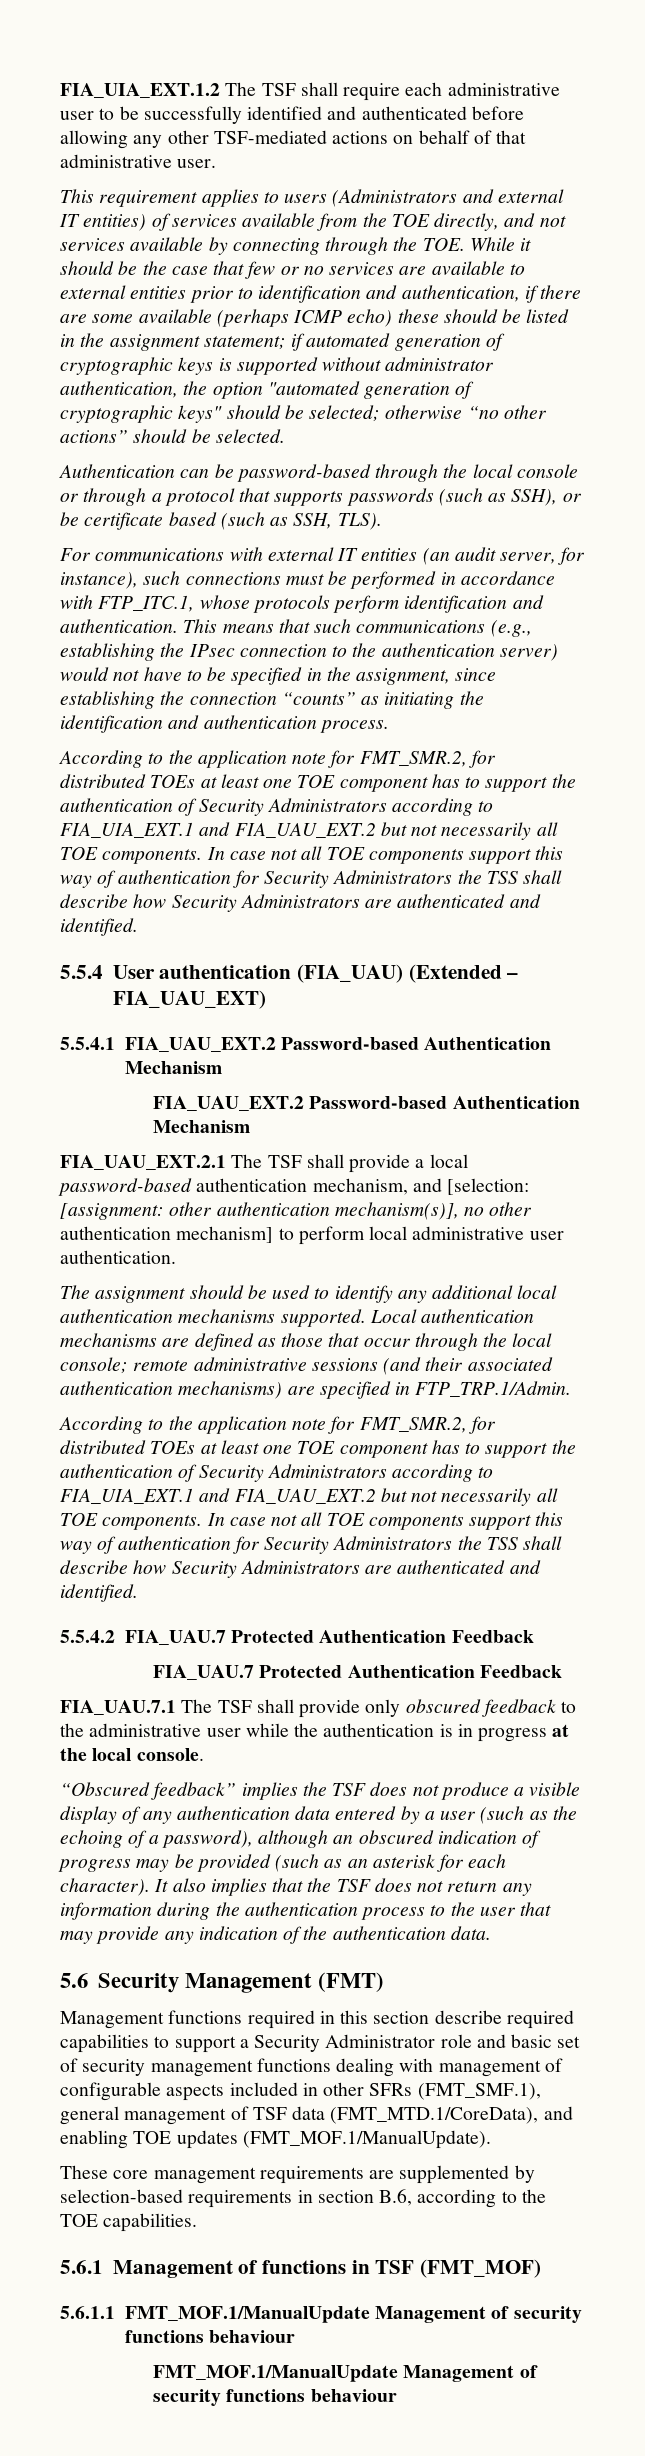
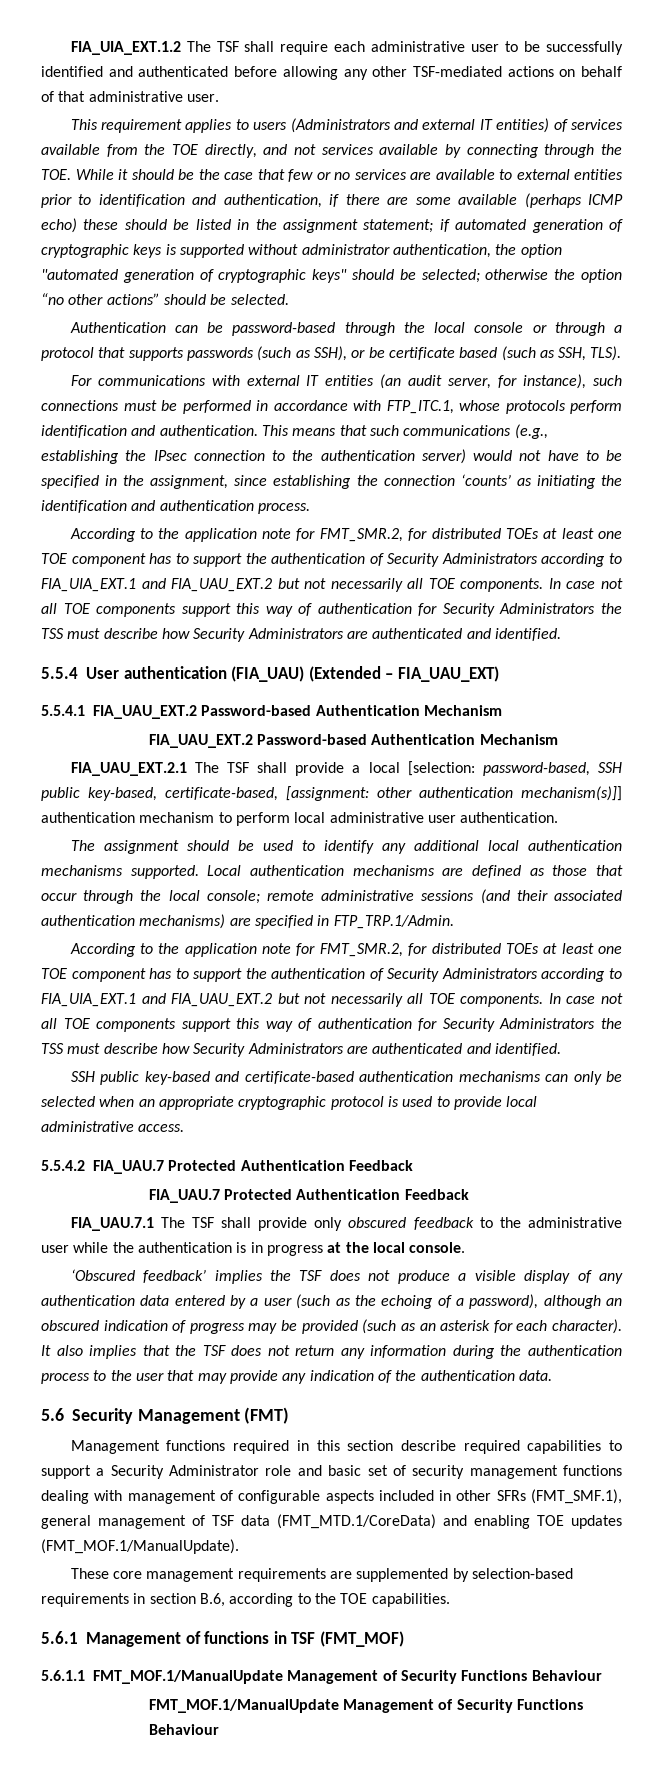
(463, 412) none -> [554,269,622,283] the option
[281,692,356,705] “counts” -> [460,474,511,486] ‘counts’
[523,870,563,884] shall -> [67,628,101,639] must
[58,1178,530,1196] [60,1202,533,1220] [60,1226,274,1243] password-based authentication mechanism, and [selection: [assignment: other authentication mechanism(s)], no other authentication mechanism] -> [407,761,622,776] [41,786,622,801] [41,812,215,823] [selection: password-based, SSH public key-based, certificate-based, [assignment: other authentication mechanism(s)]] authentication mechanism
[523,1536,563,1550] [60,1560,541,1578] [60,1584,138,1602] shall describe how Security Administrators are authenticated and identified. -> [67,1043,561,1057] [70,1071,622,1085] [41,1096,538,1110] [41,1121,185,1132] must describe how Security Administrators are authenticated and identified. // SSH public key-based and certificate-based authentication mechanisms can only be selected when an appropriate cryptographic protocol is used to provide local administrative access.
[60,1782,237,1800] “Obscured feedback” -> [70,1269,207,1283] ‘Obscured feedback’
[330,2107,539,2124] (FMT_MTD.1/CoreData), -> [277,1514,436,1529] (FMT_MTD.1/CoreData)
[513,2306,582,2323] [124,2330,296,2343] [153,2365,538,2382] [153,2389,397,2406] security functions behaviour // FMT_MOF.1/ManualUpdate Management of security functions behaviour -> [400,1670,602,1684] [148,1699,584,1713] [148,1724,219,1735] Security Functions Behaviour // FMT_MOF.1/ManualUpdate Management of Security Functions Behaviour

